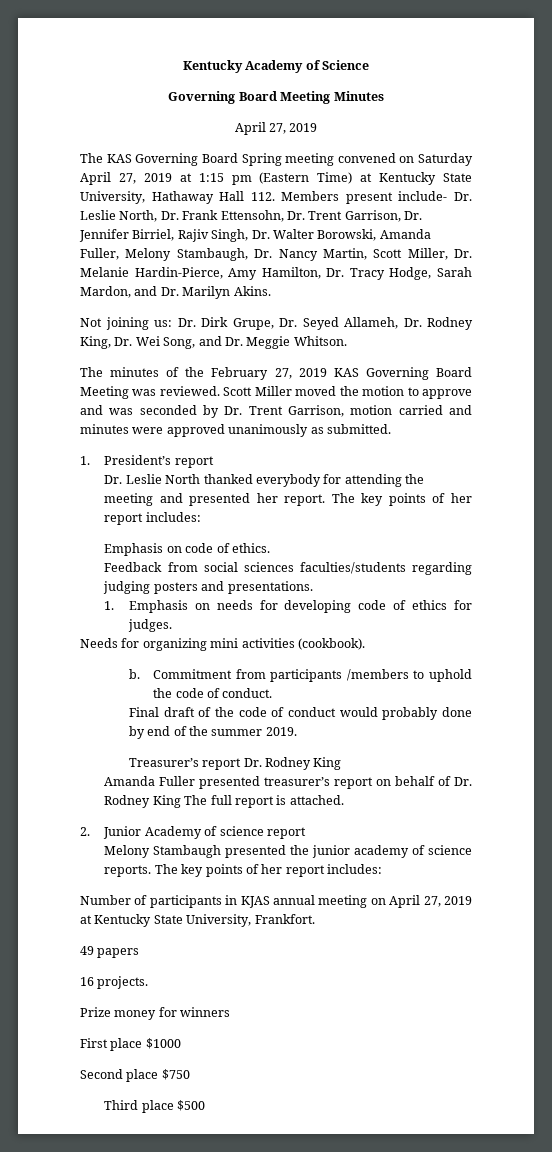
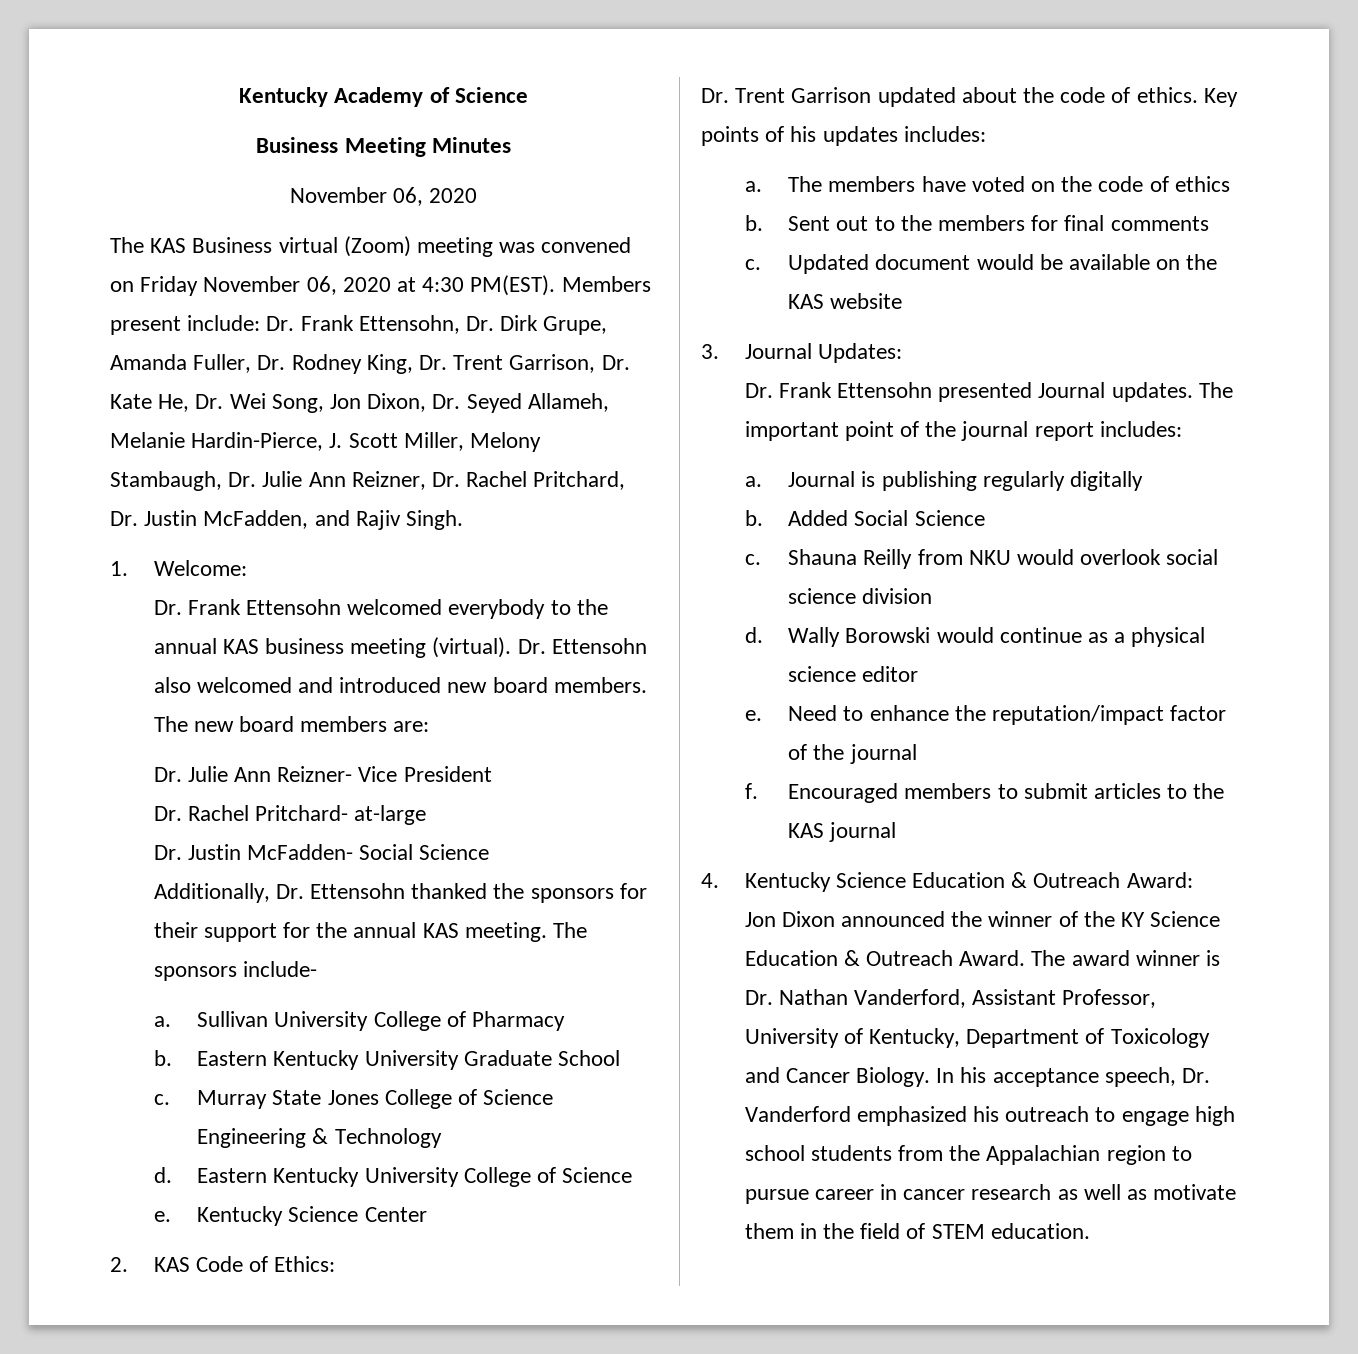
[168,91,277,104] Governing Board -> [256,137,339,153] Business
[234,122,318,135] April 27, 2019 -> [289,187,478,206] November 06, 2020
[135,153,473,166] [80,172,472,185] [80,191,472,204] [80,210,422,222] [79,229,431,242] [80,248,472,261] [80,267,472,280] [80,286,271,299] [80,317,473,330] [80,336,347,349] [80,367,472,380] [80,386,473,399] [80,405,472,418] [80,424,391,437] [80,455,214,468] [104,474,425,487] [104,493,473,506] [104,512,201,525] [104,543,270,556] [104,562,472,575] [103,581,313,594] [104,600,472,613] [127,619,172,632] [80,638,365,651] [128,669,472,682] [153,688,273,698] [128,707,473,720] [128,726,297,739] [128,757,342,770] [104,776,472,789] [104,795,344,808] [80,826,306,839] [104,845,472,858] [104,864,383,877] [80,895,472,908] [80,914,315,927] [80,946,140,958] [80,976,149,989] [80,1007,231,1020] [80,1038,181,1051] [80,1069,190,1082] [104,1100,206,1113] Governing Board Spring meeting convened on Saturday April 27, 2019 at 1:15 pm (Eastern Time) at Kentucky State University, Hathaway Hall 112. Members present include- Dr. Leslie North, Dr. Frank Ettensohn, Dr. Trent Garrison, Dr. Jennifer Birriel, Rajiv Singh, Dr. Walter Borowski, Amanda Fuller, Melony Stambaugh, Dr. Nancy Martin, Scott Miller, Dr. Melanie Hardin-Pierce, Amy Hamilton, Dr. Tracy Hodge, Sarah Mardon, and Dr. Marilyn Akins. // Not joining us: Dr. Dirk Grupe, Dr. Seyed Allameh, Dr. Rodney King, Dr. Wei Song, and Dr. Meggie Whitson. // The minutes of the February 27, 2019 KAS Governing Board Meeting was reviewed. Scott Miller moved the motion to approve and was seconded by Dr. Trent Garrison, motion carried and minutes were approved unanimously as submitted. // 1. President’s report // Dr. Leslie North thanked everybody for attending the meeting and presented her report. The key points of her report includes: // Emphasis on code of ethics. // Feedback from social sciences faculties/students regarding judging posters and presentations. // 1. Emphasis on needs for developing code of ethics for judges. // Needs for organizing mini activities (cookbook). // b. Commitment from participants /members to uphold the code of conduct. // Final draft of the code of conduct would probably done by end of the summer 2019. // Treasurer’s report Dr. Rodney King // Amanda Fuller presented treasurer’s report on behalf of Dr. Rodney King The full report is attached. // 2. Junior Academy of science report // Melony Stambaugh presented the junior academy of science reports. The key points of her report includes: // Number of participants in KJAS annual meeting on April 27, 2019 at Kentucky State University, Frankfort. // 49 papers // 16 projects. // Prize money for winners // First place $1000 // Second place $750 // Third place $500 -> [192,236,632,257] [110,275,651,296] [110,315,608,335] [110,354,630,374] [110,393,609,413] [110,432,542,452] [110,471,626,491] [110,510,464,530] [110,560,247,576] [153,599,608,619] [153,637,647,658] [153,677,647,693] [153,716,430,732] [153,766,492,782] [153,805,427,825] [153,844,490,860] [153,883,647,903] [153,922,588,942] [153,961,317,981] [153,1011,565,1031] [153,1050,620,1070] [153,1089,554,1109] [197,1128,442,1148] [153,1167,633,1187] [153,1206,427,1226] [110,1256,336,1272] [701,87,1238,107] [701,126,986,146] [744,176,1230,192] [744,215,1209,231] [744,254,1218,274] [788,293,903,309] [701,343,902,363] [744,382,1233,402] [744,421,1182,441] [744,471,1143,491] [744,510,985,526] [744,549,1219,569] [788,588,933,604] [744,627,1206,647] [788,666,919,682] [744,705,1227,725] [788,744,917,764] [744,783,1225,803] [788,822,897,842] [701,872,1193,892] [744,911,1221,927] [744,950,1221,966] [744,989,1157,1008] [744,1028,1210,1048] [744,1067,1211,1087] [744,1106,1235,1126] [744,1145,1192,1165] [744,1184,1237,1204] [744,1223,1090,1239] Business virtual (Zoom) meeting was convened on Friday November 06, 2020 at 4:30 PM(EST). Members present include: Dr. Frank Ettensohn, Dr. Dirk Grupe, Amanda Fuller, Dr. Rodney King, Dr. Trent Garrison, Dr. Kate He, Dr. Wei Song, Jon Dixon, Dr. Seyed Allameh, Melanie Hardin-Pierce, J. Scott Miller, Melony Stambaugh, Dr. Julie Ann Reizner, Dr. Rachel Pritchard, Dr. Justin McFadden, and Rajiv Singh. // 1. Welcome: // Dr. Frank Ettensohn welcomed everybody to the annual KAS business meeting (virtual). Dr. Ettensohn also welcomed and introduced new board members. The new board members are: // Dr. Julie Ann Reizner- Vice President // Dr. Rachel Pritchard- at-large // Dr. Justin McFadden- Social Science // Additionally, Dr. Ettensohn thanked the sponsors for their support for the annual KAS meeting. The sponsors include- // a. Sullivan University College of Pharmacy // b. Eastern Kentucky University Graduate School // c. Murray State Jones College of Science Engineering & Technology // d. Eastern Kentucky University College of Science // e. Kentucky Science Center // 2. KAS Code of Ethics: // Dr. Trent Garrison updated about the code of ethics. Key points of his updates includes: // a. The members have voted on the code of ethics // b. Sent out to the members for final comments // c. Updated document would be available on the KAS website // 3. Journal Updates: // Dr. Frank Ettensohn presented Journal updates. The important point of the journal report includes: // a. Journal is publishing regularly digitally // b. Added Social Science // c. Shauna Reilly from NKU would overlook social science division // d. Wally Borowski would continue as a physical science editor // e. Need to enhance the reputation/impact factor of the journal // f. Encouraged members to submit articles to the KAS journal // 4. Kentucky Science Education & Outreach Award: // Jon Dixon announced the winner of the KY Science Education & Outreach Award. The award winner is Dr. Nathan Vanderford, Assistant Professor, University of Kentucky, Department of Toxicology and Cancer Biology. In his acceptance speech, Dr. Vanderford emphasized his outreach to engage high school students from the Appalachian region to pursue career in cancer research as well as motivate them in the field of STEM education.

